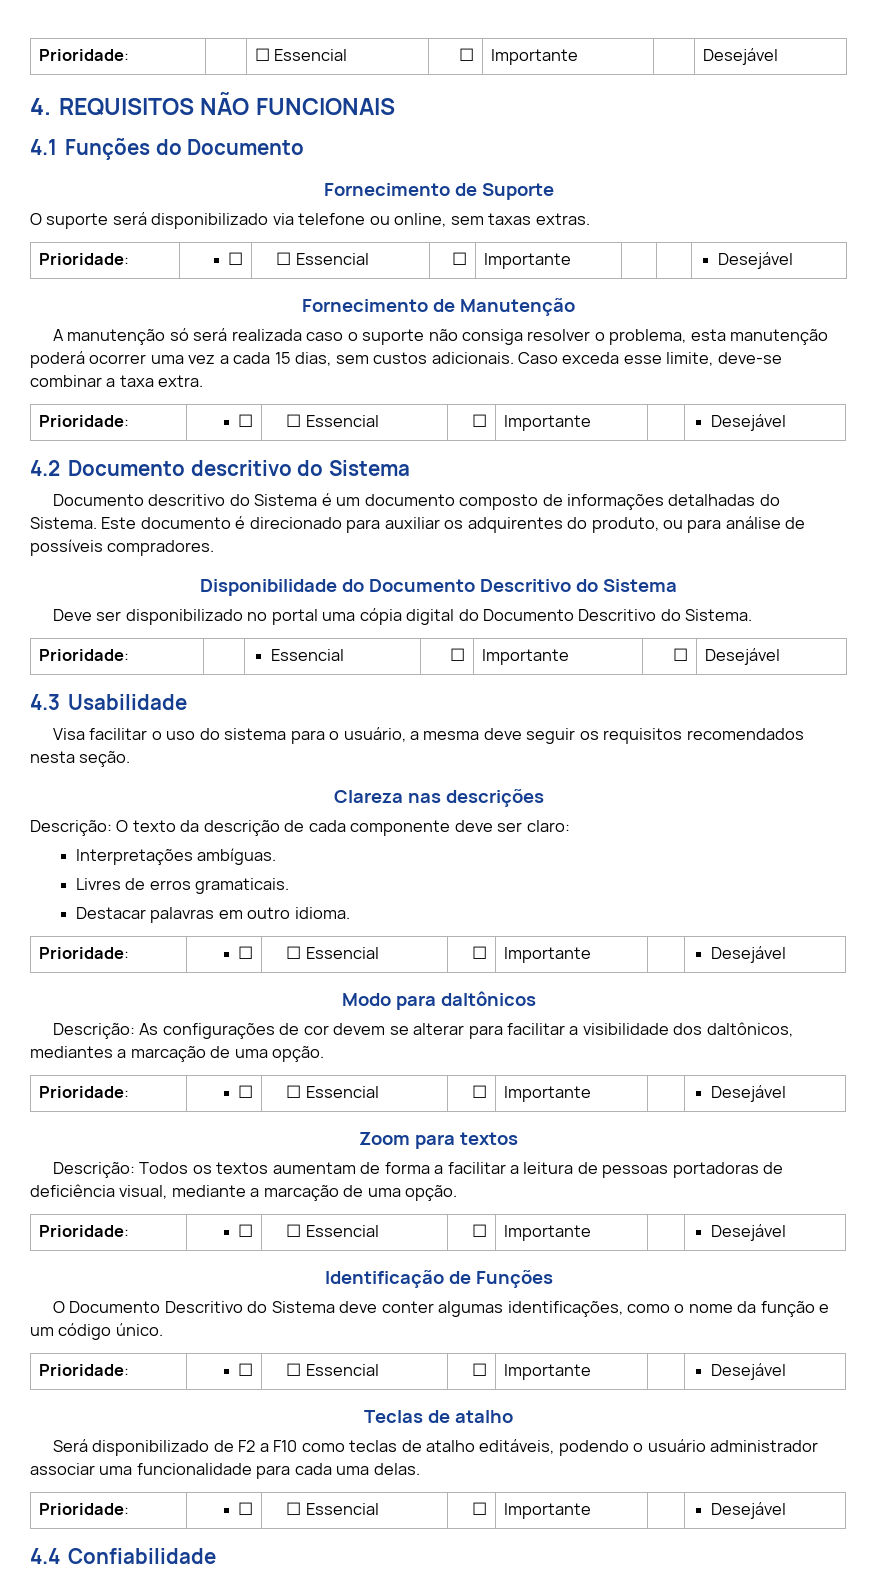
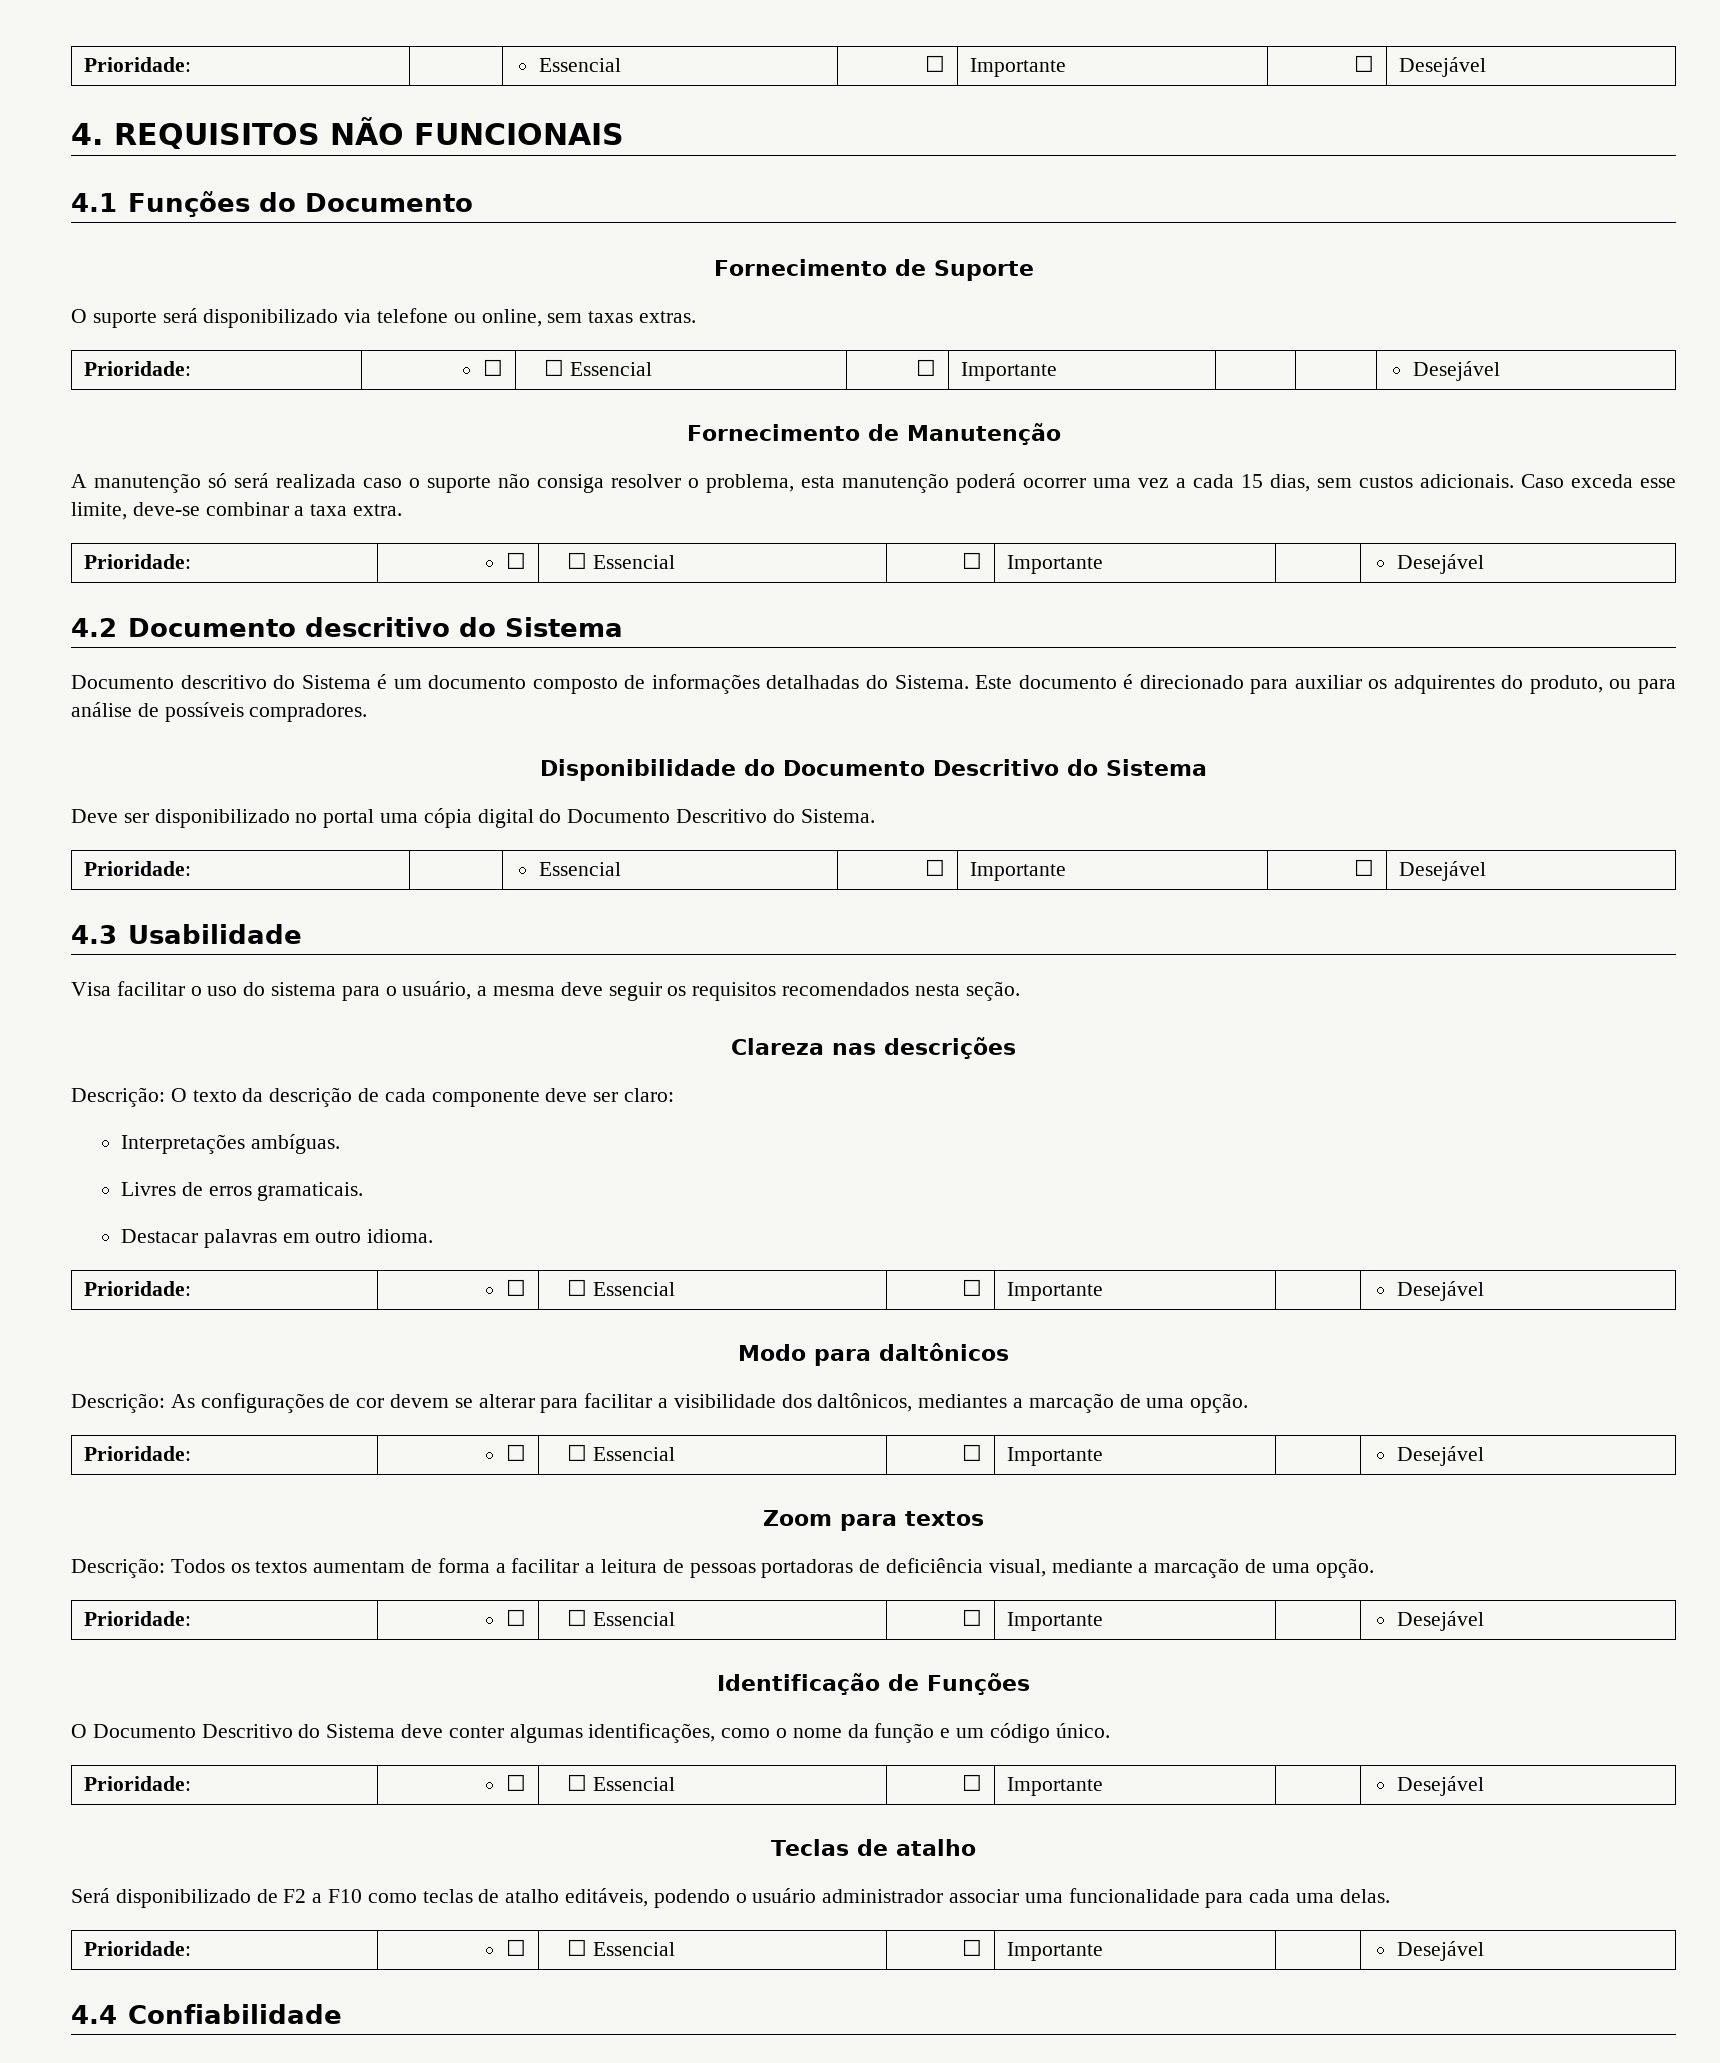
[38,49,129,61] [254,48,348,61] [459,48,475,61] [490,49,578,65] Prioridade: | | ☐ Essencial | ☐ | Importante | -> [84,57,192,72] [538,58,621,72] [924,55,945,72] [970,58,1067,77] [1353,55,1374,72] Prioridade: | | Essencial | ☐ | Importante | ☐

